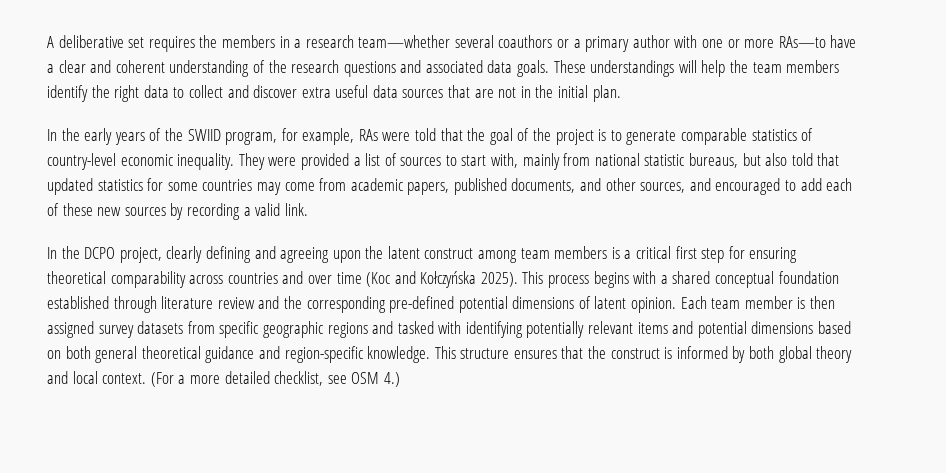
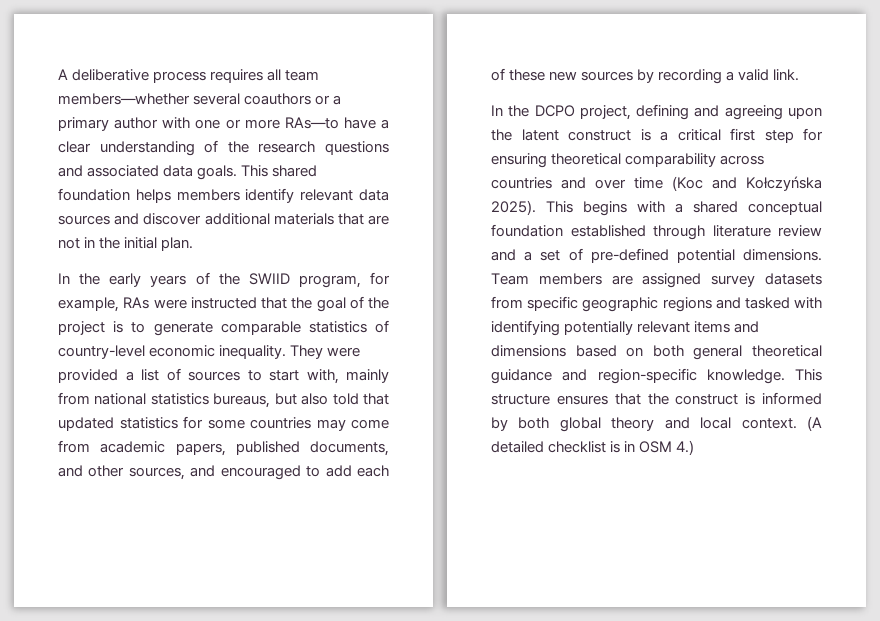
[128,35,451,52] set requires the members in a research team—whether -> [153,69,320,83] [58,93,190,105] process requires all team members—whether
[90,60,165,73] and coherent -> (91, 147) none
[553,60,840,77] [47,85,444,102] These understandings will help the team members identify the right data to collect and discover extra useful data sources -> [241,165,318,177] [58,188,390,203] [58,213,334,225] This shared foundation helps members identify relevant data sources and discover additional materials
[415,128,437,141] told -> [190,297,257,309] instructed
[644,154,685,166] statistic -> [150,393,209,405] statistics
[166,246,203,263] clearly -> (631, 112) none
[478,246,608,263] among team members -> (631, 135) none
[548,275,590,288] process -> (573, 207) none
[283,296,836,313] the corresponding pre-defined potential dimensions of latent opinion. Each team member is then -> [524,248,822,263] [491,273,633,285] a set of pre-defined potential dimensions. Team members are
[697,321,747,338] potential -> (760, 327) none
[150,371,347,387] (For a more detailed checklist, see -> [807,416,822,431] [491,441,636,453] (A detailed checklist is in

